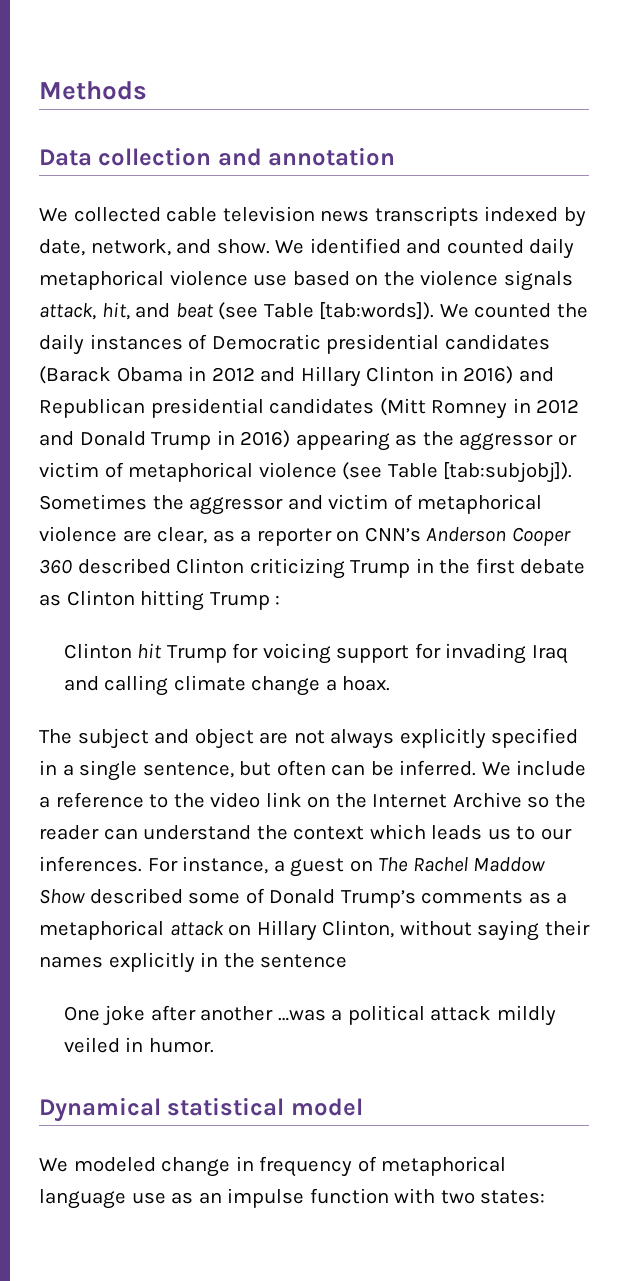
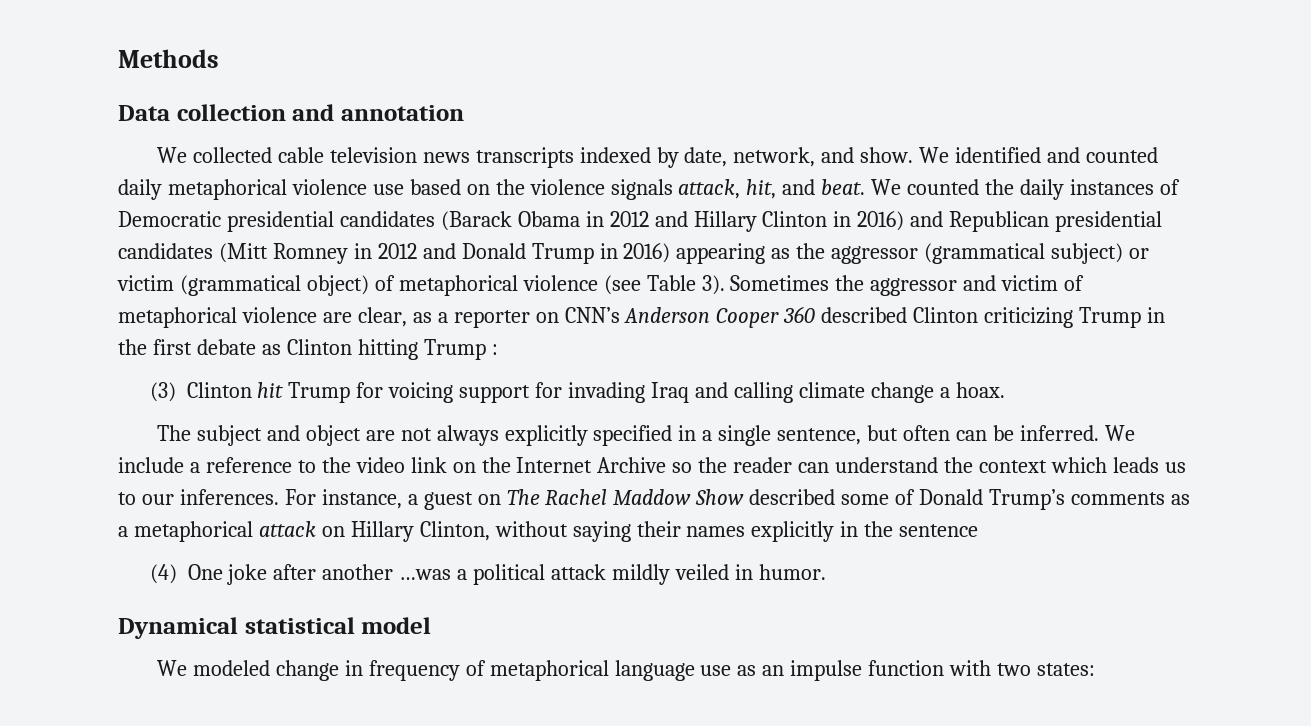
[175,302,435,320] beat (see Table [tab:words]). -> [821,179,866,195] beat.
[557,434,577,446] [39,462,99,478] or victim -> [924,243,1150,264] [117,275,369,296] (grammatical subject) or victim (grammatical object)
[443,462,573,483] [tab:subjobj]). -> [701,275,725,295] 3).
(281, 600) none -> [149,382,176,402] (3)
(348, 961) none -> [149,564,177,584] (4)

